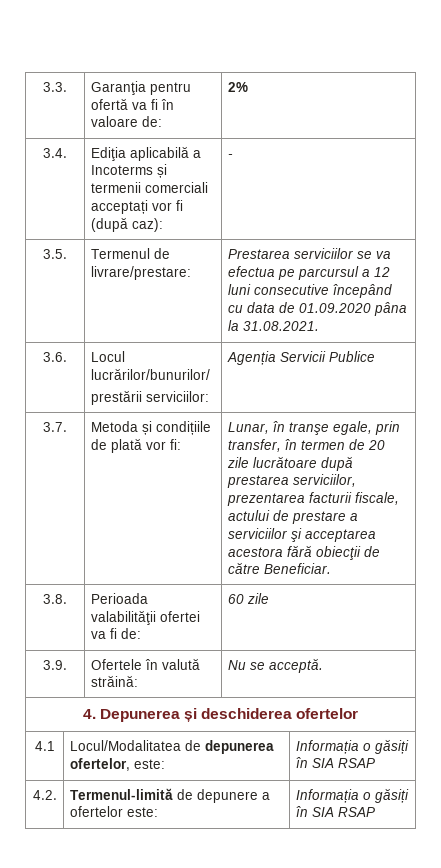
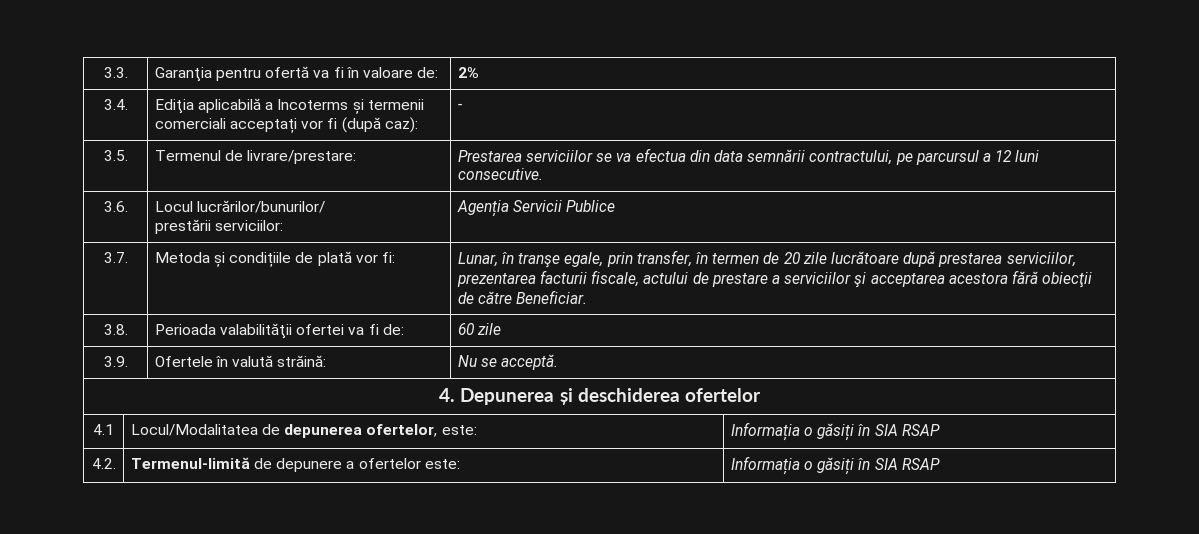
(275, 271) none -> [689,149,893,165] din data semnării contractului,
[253,284,392,298] [227,302,407,316] [227,320,319,331] consecutive începând cu data de 01.09.2020 pâna la 31.08.2021. -> [457,168,543,180] consecutive.

